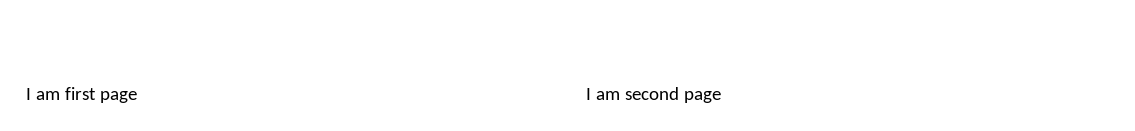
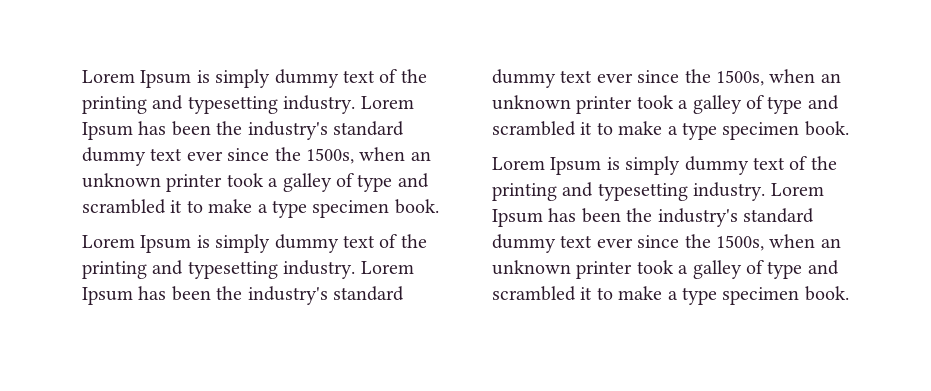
[26,87,137,103] [586,87,721,103] I am first page // I am second page -> [82,69,427,88] [82,95,414,114] [82,121,404,140] [82,147,431,166] [82,173,429,192] [82,199,439,218] [82,234,427,253] [82,260,414,279] [82,286,404,305] [492,69,841,88] [492,95,839,114] [492,121,849,140] [492,156,837,175] [492,182,824,201] [492,208,814,227] [492,234,841,253] [492,260,839,279] [492,286,849,305] Lorem Ipsum is simply dummy text of the printing and typesetting industry. Lorem Ipsum has been the industry's standard dummy text ever since the 1500s, when an unknown printer took a galley of type and scrambled it to make a type specimen book. // Lorem Ipsum is simply dummy text of the printing and typesetting industry. Lorem Ipsum has been the industry's standard dummy text ever since the 1500s, when an unknown printer took a galley of type and scrambled it to make a type specimen book. // Lorem Ipsum is simply dummy text of the printing and typesetting industry. Lorem Ipsum has been the industry's standard dummy text ever since the 1500s, when an unknown printer took a galley of type and scrambled it to make a type specimen book.

